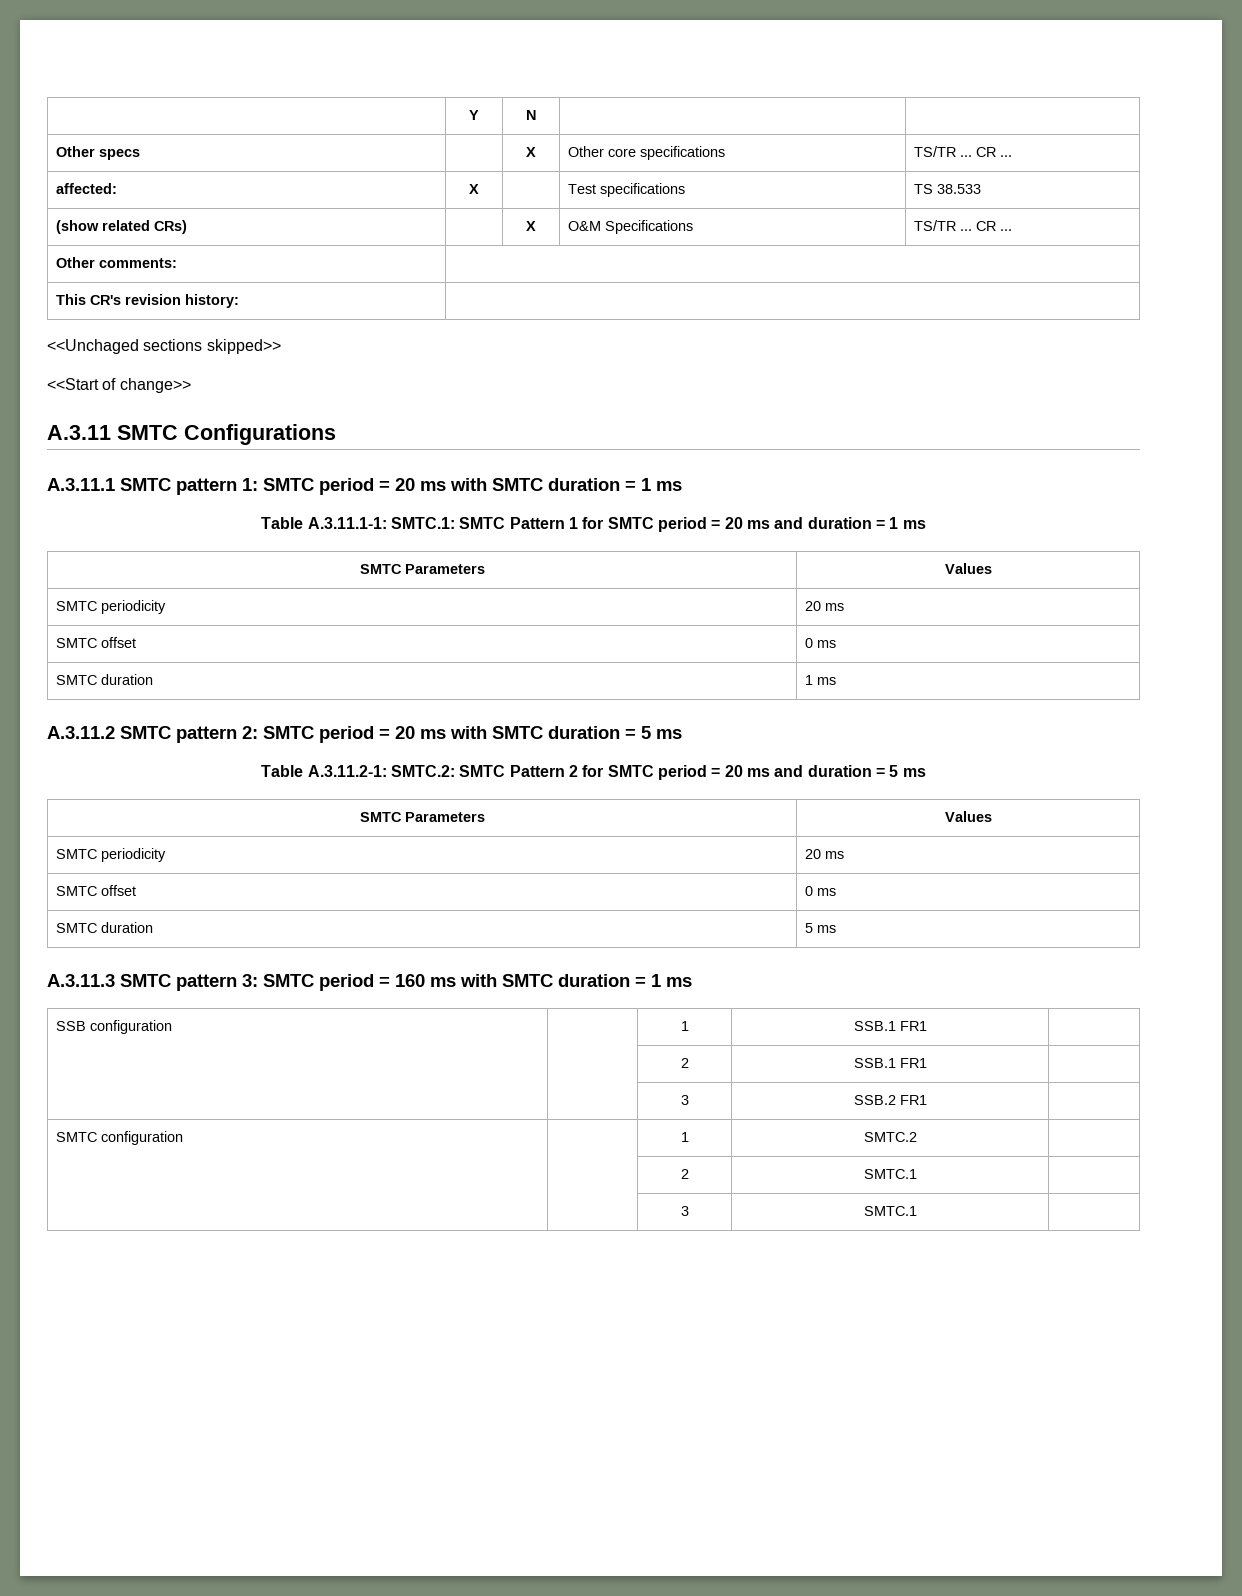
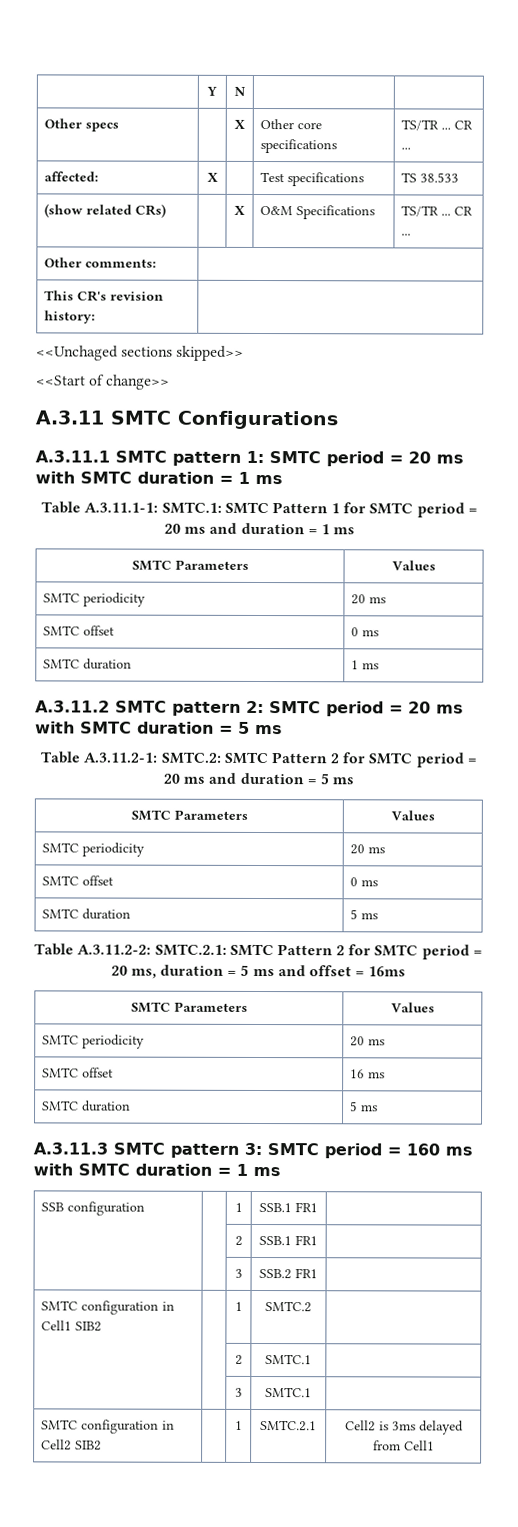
(837, 929) none -> [34,943,483,960] [110,964,407,979] [130,1001,248,1013] [390,1002,435,1013] [42,1034,146,1049] [350,1036,386,1047] [42,1067,115,1078] [350,1069,386,1079] [42,1100,132,1112] [350,1101,379,1112] // Table A.3.11.2-2: SMTC.2.1: SMTC Pattern 2 for SMTC period = 20 ms, duration = 5 ms and offset = 16ms // SMTC Parameters | Values // SMTC periodicity | 20 ms // SMTC offset | 16 ms // SMTC duration | 5 ms
(184, 1138) none -> [162,1301,176,1311] [41,1320,103,1332] in Cell1 SIB2
(917, 1211) none -> [41,1419,176,1434] [41,1439,103,1451] [234,1420,243,1430] [260,1420,317,1432] [344,1420,464,1435] [372,1440,435,1451] // SMTC configuration in Cell2 SIB2 | | 1 | SMTC.2.1 | Cell2 is 3ms delayed from Cell1

